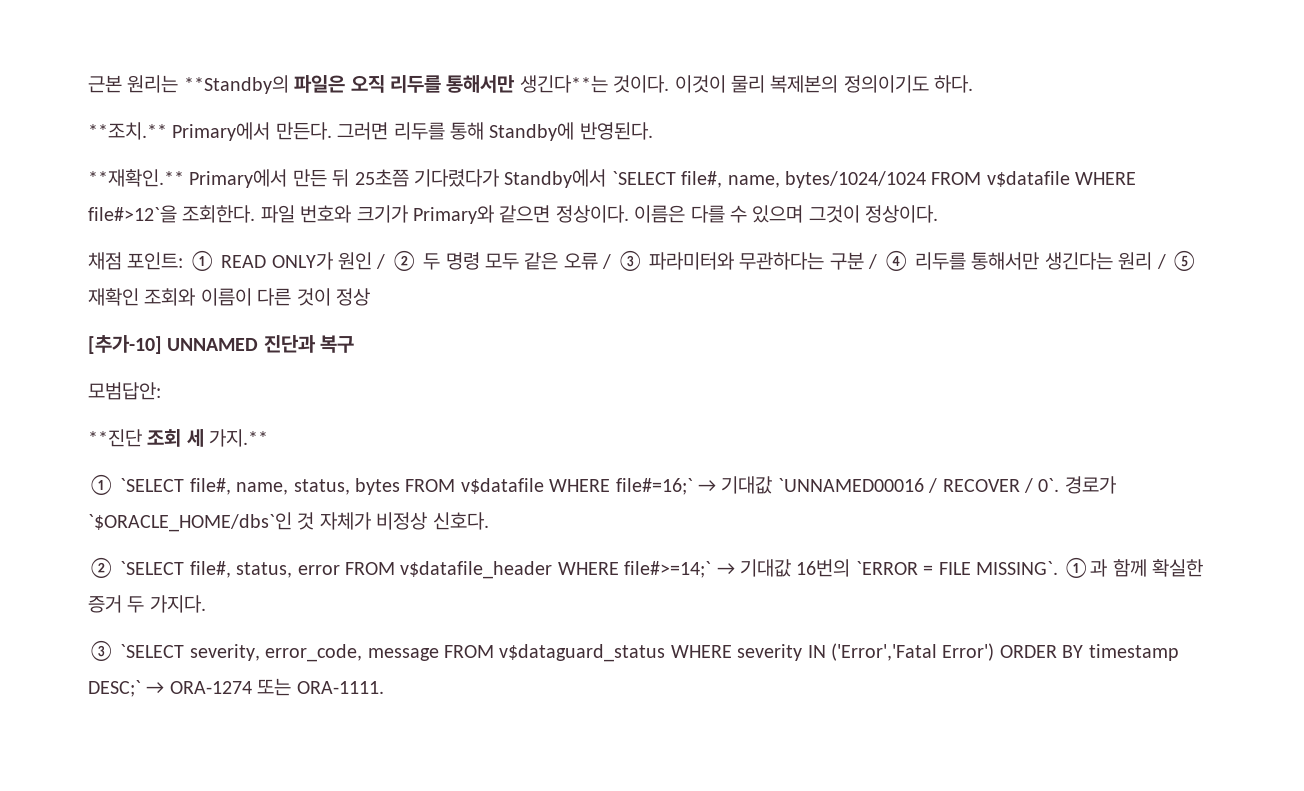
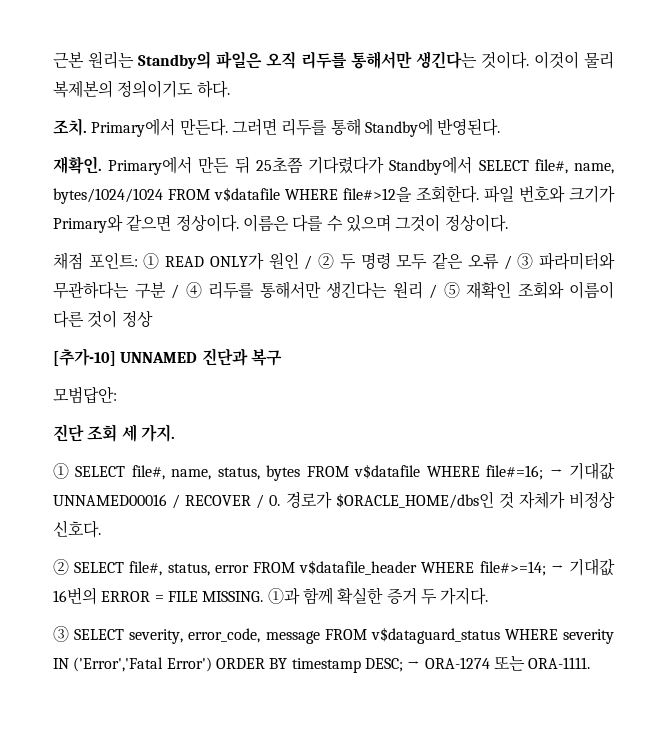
[183,75,289,94] **Standby의 -> [138,51,211,69] Standby의
[519,75,608,93] 생긴다**는 -> [416,51,477,69] 생긴다는
[88,122,167,140] **조치.** -> [53,118,87,136] 조치.
[88,169,184,187] **재확인.** -> [53,156,102,174] 재확인.
[611,171,676,185] `SELECT -> [478,160,529,171] SELECT
[88,205,177,223] file#>12`을 -> [343,187,412,202] file#>12을
[88,429,142,447] **진단 -> [53,424,84,442] 진단
[209,429,269,447] [88,474,185,495] 가지.** // ① `SELECT -> [140,424,175,442] [53,463,126,479] 가지. // ① SELECT
[615,476,924,495] file#=16;` → 기대값 `UNNAMED00016 -> [486,462,615,480] [53,494,167,506] file#=16; → 기대값 UNNAMED00016
[1038,476,1116,494] [88,512,292,532] 0`. 경로가 `$ORACLE_HOME/dbs`인 -> [269,491,494,509] 0. 경로가 $ORACLE_HOME/dbs인
[120,561,185,575] `SELECT -> [74,562,125,573] SELECT
[624,561,712,578] file#>=14;` -> [479,561,546,576] file#>=14;
[855,561,918,575] `ERROR -> [101,591,151,602] ERROR
[975,561,1058,575] MISSING`. -> [202,591,264,602] MISSING.
[120,644,185,658] `SELECT -> [74,629,125,640] SELECT
[88,680,141,697] DESC;` -> [364,658,403,672] DESC;

